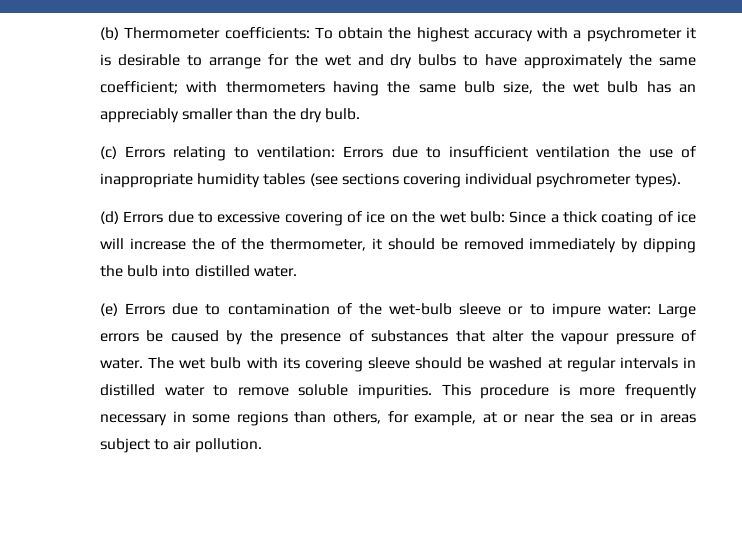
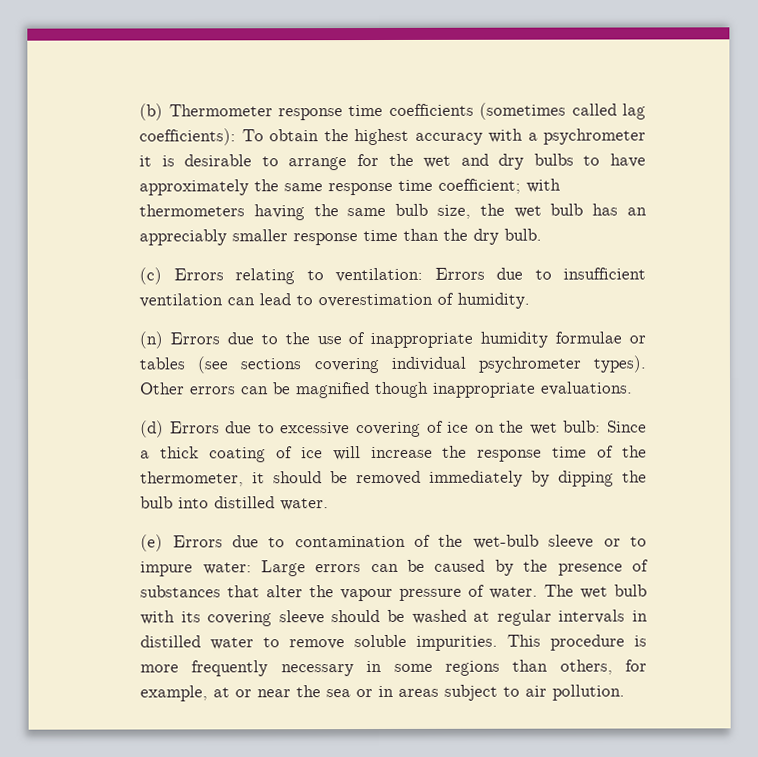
[224,27,310,39] coefficients: -> [277,102,646,121] [139,128,237,146] response time coefficients (sometimes called lag coefficients):
(696, 61) none -> [328,179,434,196] response time
(234, 114) none -> [293,229,399,246] response time
(610, 152) none -> [227,292,531,309] [139,331,278,349] can lead to overestimation of humidity. // (n) Errors due to
(261, 180) none -> [555,331,646,344] formulae or
(681, 180) none -> [140,381,634,399] Other errors can be magnified though inappropriate evaluations.
(215, 244) none -> [477,446,588,462] response time
(140, 337) none -> [370,563,399,573] can

